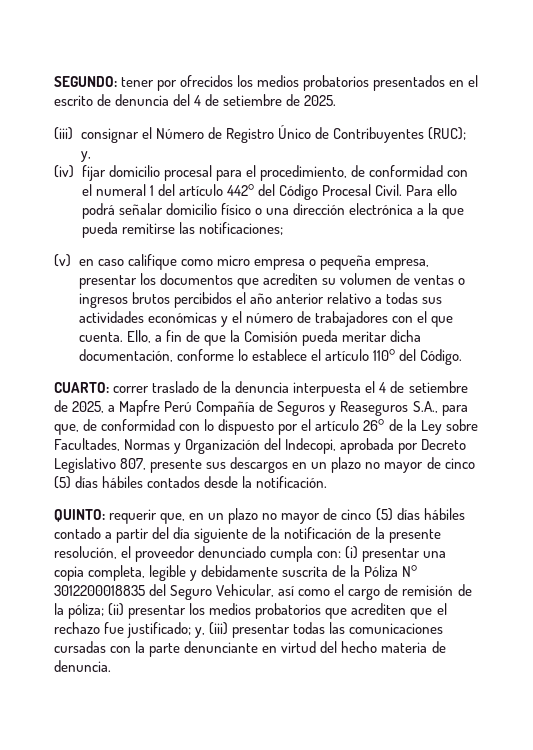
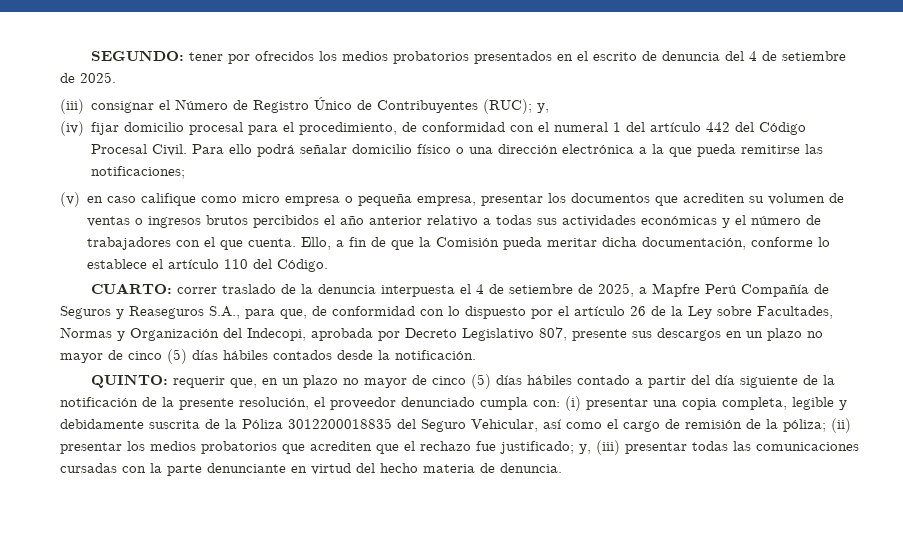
[226,184,254,196] 442° -> [706,122,731,132] 442
[372,349,395,361] 110° -> [224,259,249,269] 110
[363,419,385,431] 26° -> [630,306,646,316] 26
[402,565,418,577] N° -> (283, 424) none

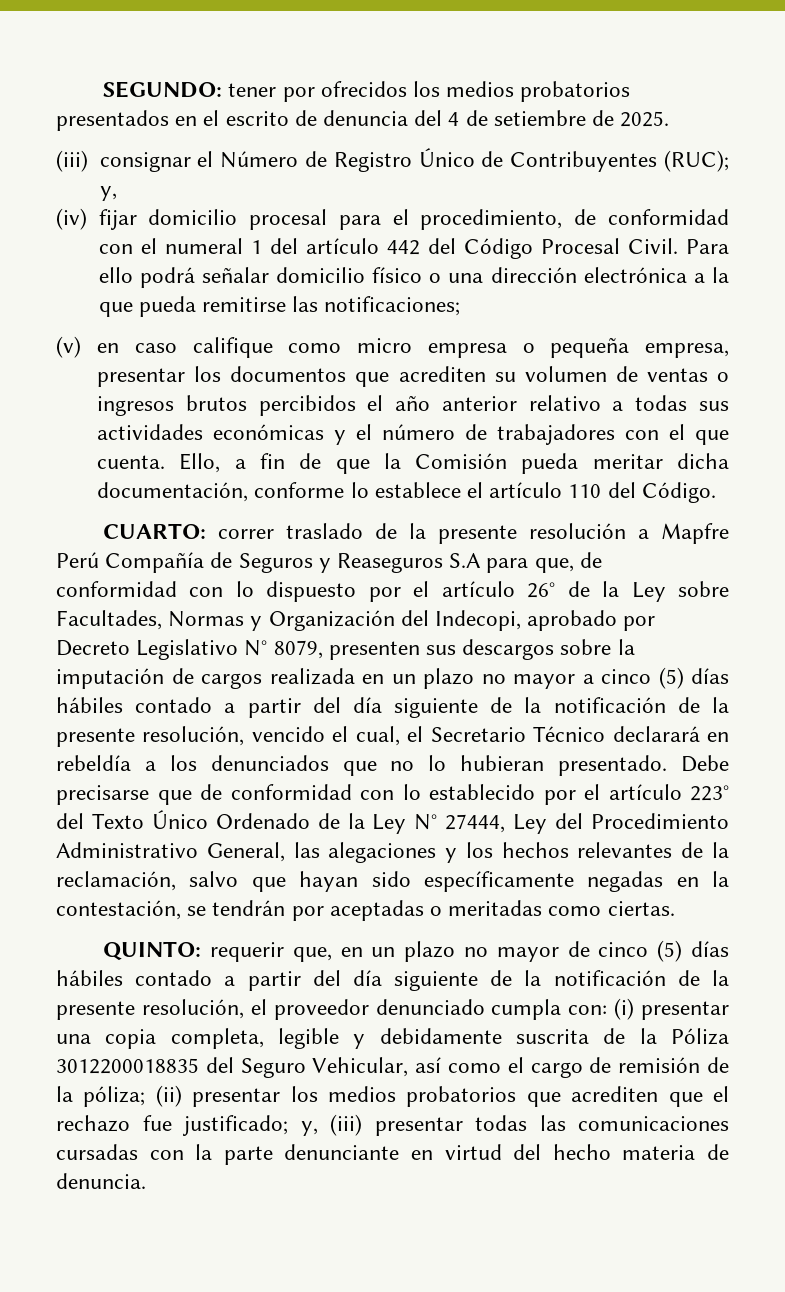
[317,283,634,297] denuncia interpuesta el 4 de setiembre de 2025, -> [438,523,627,544] presente resolución
[209,306,240,319] S.A., -> [449,553,482,568] S.A
[630,306,646,316] 26 -> [527,582,556,598] 26°
[311,328,373,341] aprobada -> [527,610,618,631] aprobado
[539,327,823,341] [60,349,476,364] 807, presente sus descargos en un plazo no mayor de cinco (5) días hábiles contados desde la notificación. -> [244,639,635,660] [56,667,729,689] [56,697,729,718] [56,726,729,747] [56,755,730,776] [56,784,729,805] [56,810,729,834] [56,842,730,863] [56,871,729,892] [56,900,675,921] N° 8079, presenten sus descargos sobre la imputación de cargos realizada en un plazo no mayor a cinco (5) días hábiles contado a partir del día siguiente de la notificación de la presente resolución, vencido el cual, el Secretario Técnico declarará en rebeldía a los denunciados que no lo hubieran presentado. Debe precisarse que de conformidad con lo establecido por el artículo 223° del Texto Único Ordenado de la Ley N° 27444, Ley del Procedimiento Administrativo General, las alegaciones y los hechos relevantes de la reclamación, salvo que hayan sido específicamente negadas en la contestación, se tendrán por aceptadas o meritadas como ciertas.

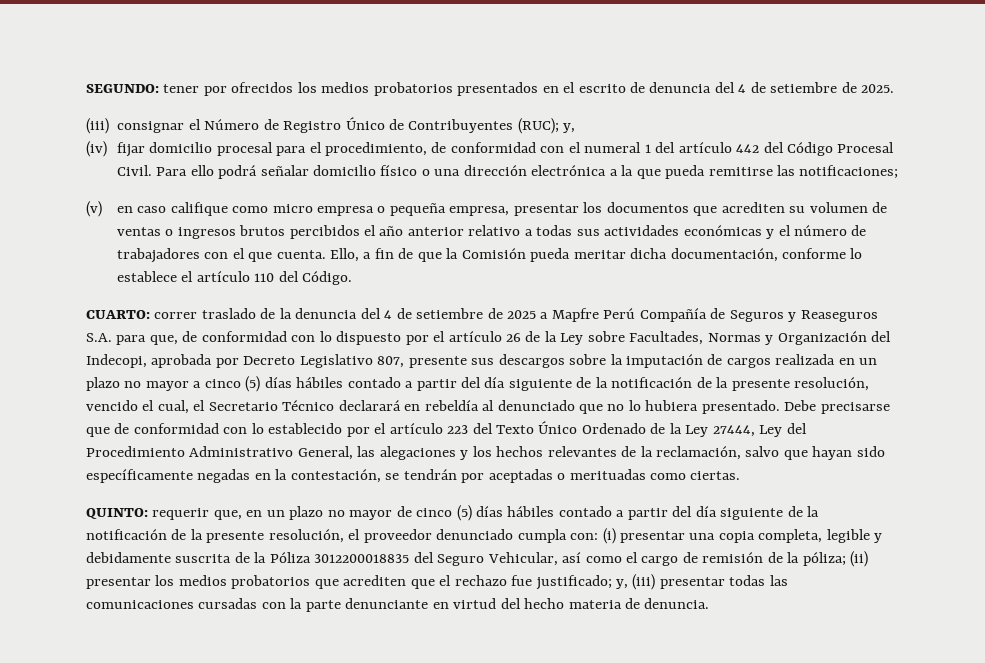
[438,523,627,544] presente resolución -> [295,308,537,319] denuncia del 4 de setiembre de 2025
[449,553,482,568] S.A -> [86,333,112,342] S.A.
[527,582,556,598] 26° -> [506,333,522,342] 26
[527,610,618,631] aprobado -> [151,354,213,368] aprobada
[244,640,420,660] N° 8079, presenten -> [377,356,467,368] 807, presente
[144,755,329,771] a los denunciados -> [482,400,575,411] al denunciado
[460,755,545,771] hubieran -> [645,400,699,411] hubiera
[690,785,729,801] 223° -> [447,425,469,434] 223
[414,814,438,830] N° -> (709, 431) none
[448,900,543,916] meritadas -> [569,469,646,480] merituadas

